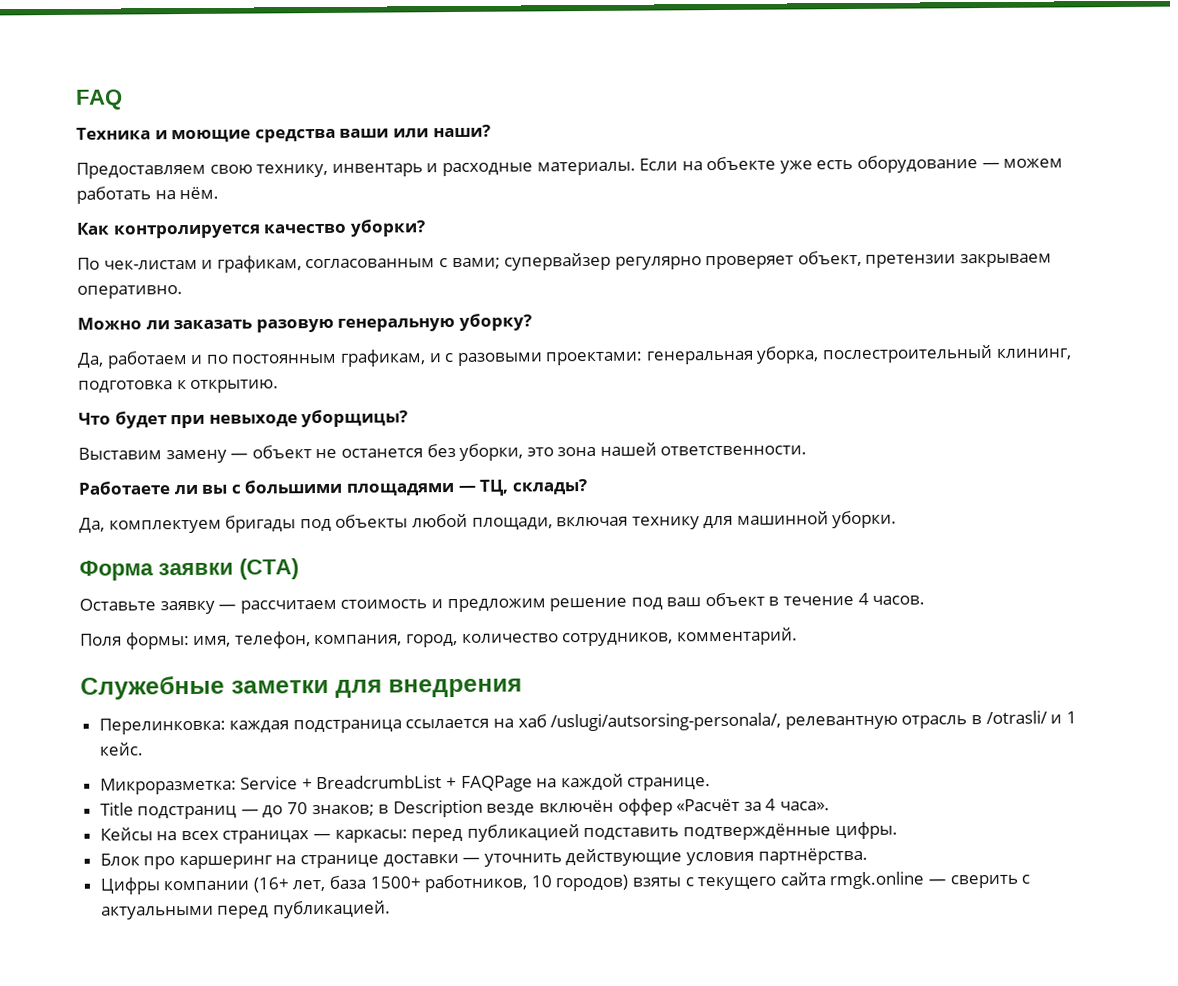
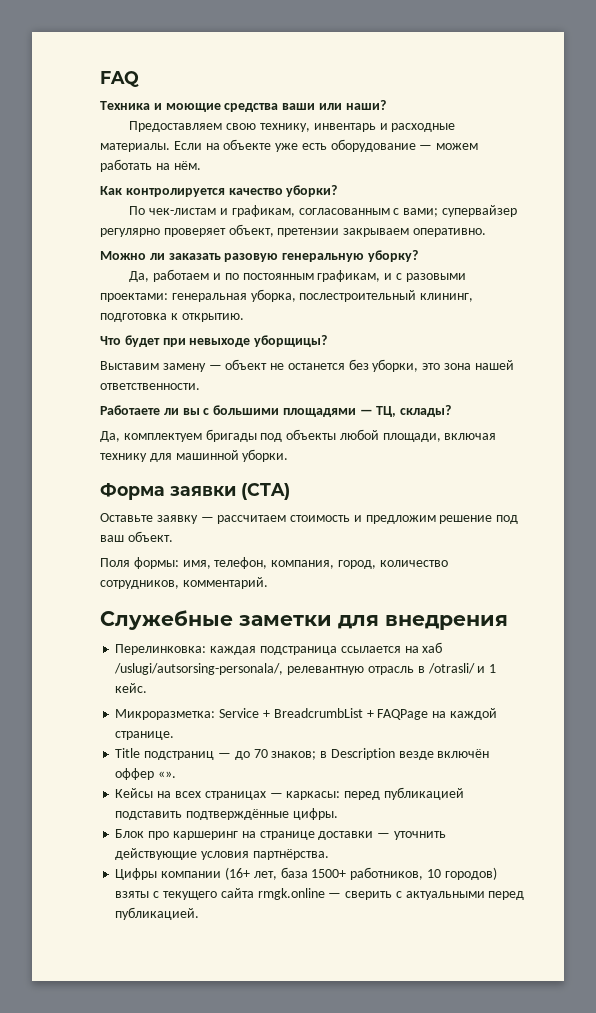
[704,592,926,607] объект в течение 4 часов. -> [127,531,173,542] объект.
[676,798,830,812] «Расчёт за 4 часа». -> [158,771,177,778] «».

